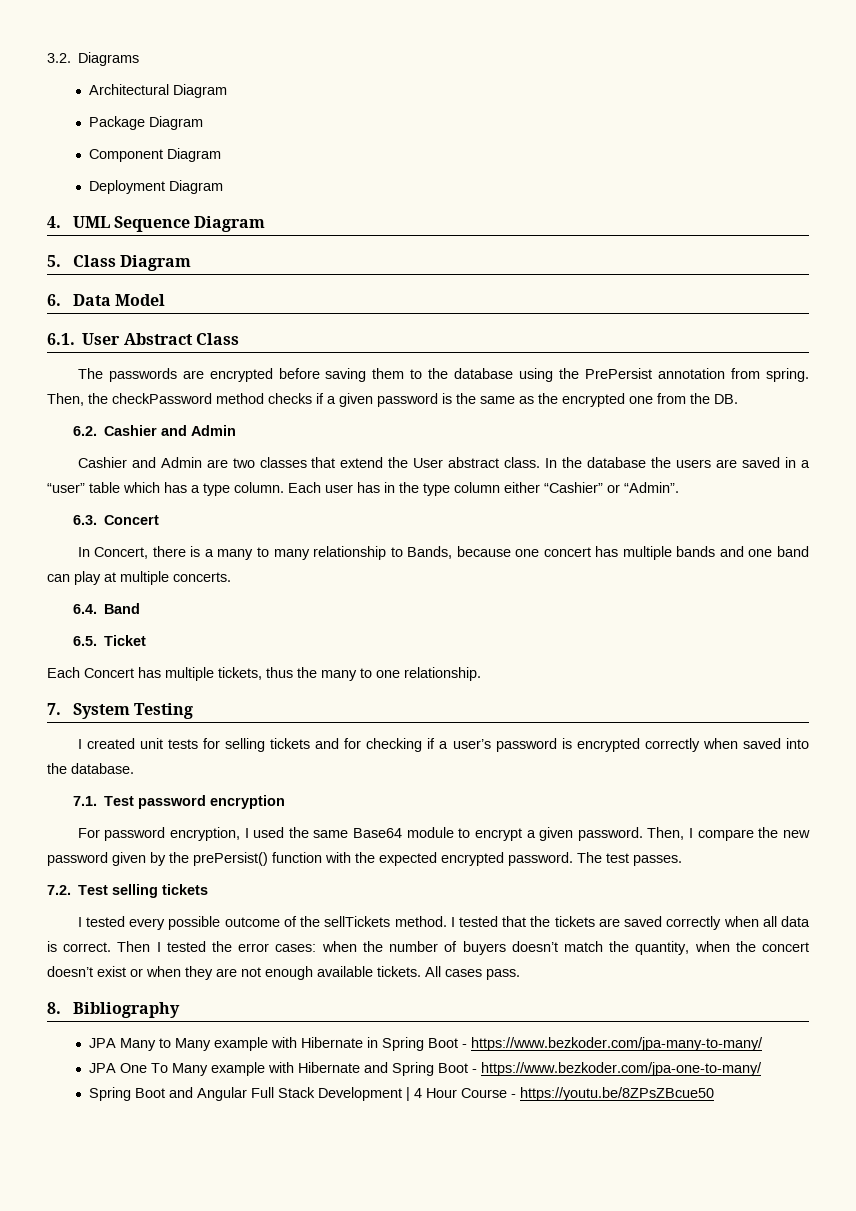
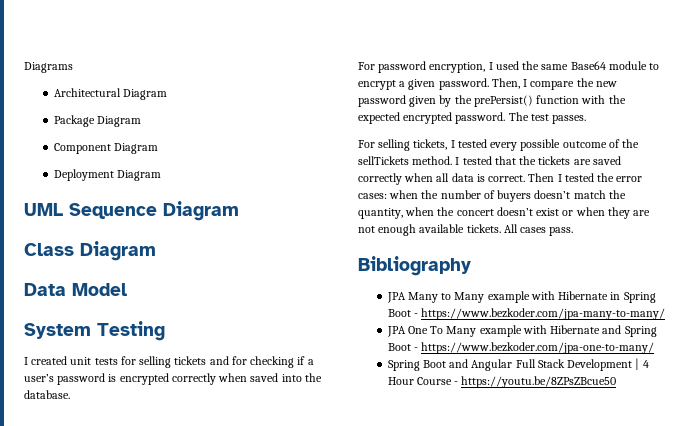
[47,53,71,63] 3.2. -> (24, 67) none
[47,216,61,228] 4. -> (161, 175) none
[47,255,61,267] 5. -> (239, 211) none
[47,294,61,306] 6. -> (156, 251) none
[47,333,239,345] [77,368,809,382] [47,393,738,407] [72,425,236,436] [77,457,811,468] [47,482,679,496] [72,515,159,525] [77,546,810,560] [47,571,231,585] [72,603,140,614] [72,635,146,646] [47,667,481,681] [47,703,61,715] 6.1. User Abstract Class // The passwords are encrypted before saving them to the database using the PrePersist annotation from spring. Then, the checkPassword method checks if a given password is the same as the encrypted one from the DB. // 6.2. Cashier and Admin // Cashier and Admin are two classes that extend the User abstract class. In the database the users are saved in a “user” table which has a type column. Each user has in the type column either “Cashier” or “Admin”. // 6.3. Concert // In Concert, there is a many to many relationship to Bands, because one concert has multiple bands and one band can play at multiple concerts. // 6.4. Band // 6.5. Ticket // Each Concert has multiple tickets, thus the many to one relationship. // 7. -> (127, 289) none
[72,795,285,809] // 7.1. Test password encryption -> (70, 394) none
[47,884,209,898] 7.2. Test selling tickets // -> [358,139,448,151] For selling tickets,
[47,1002,61,1014] 8. -> (574, 231) none

